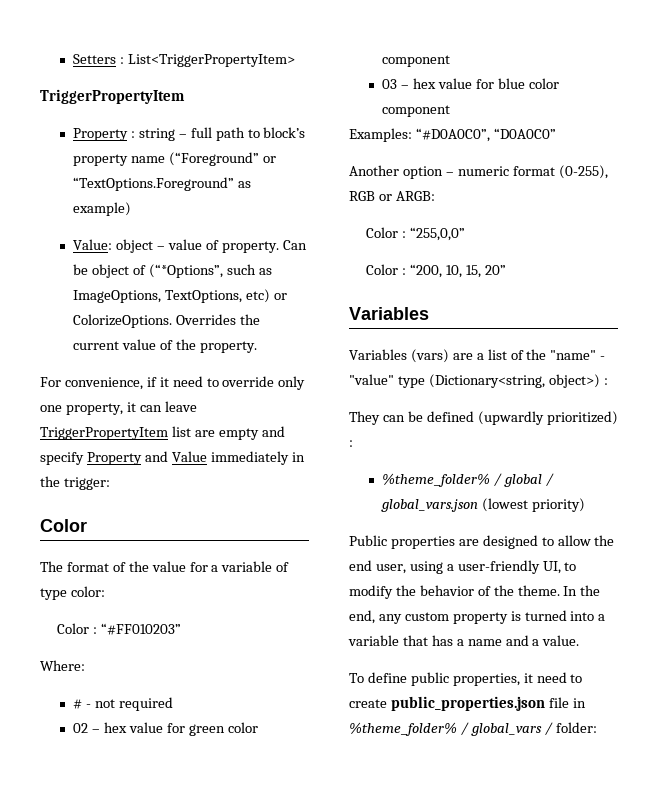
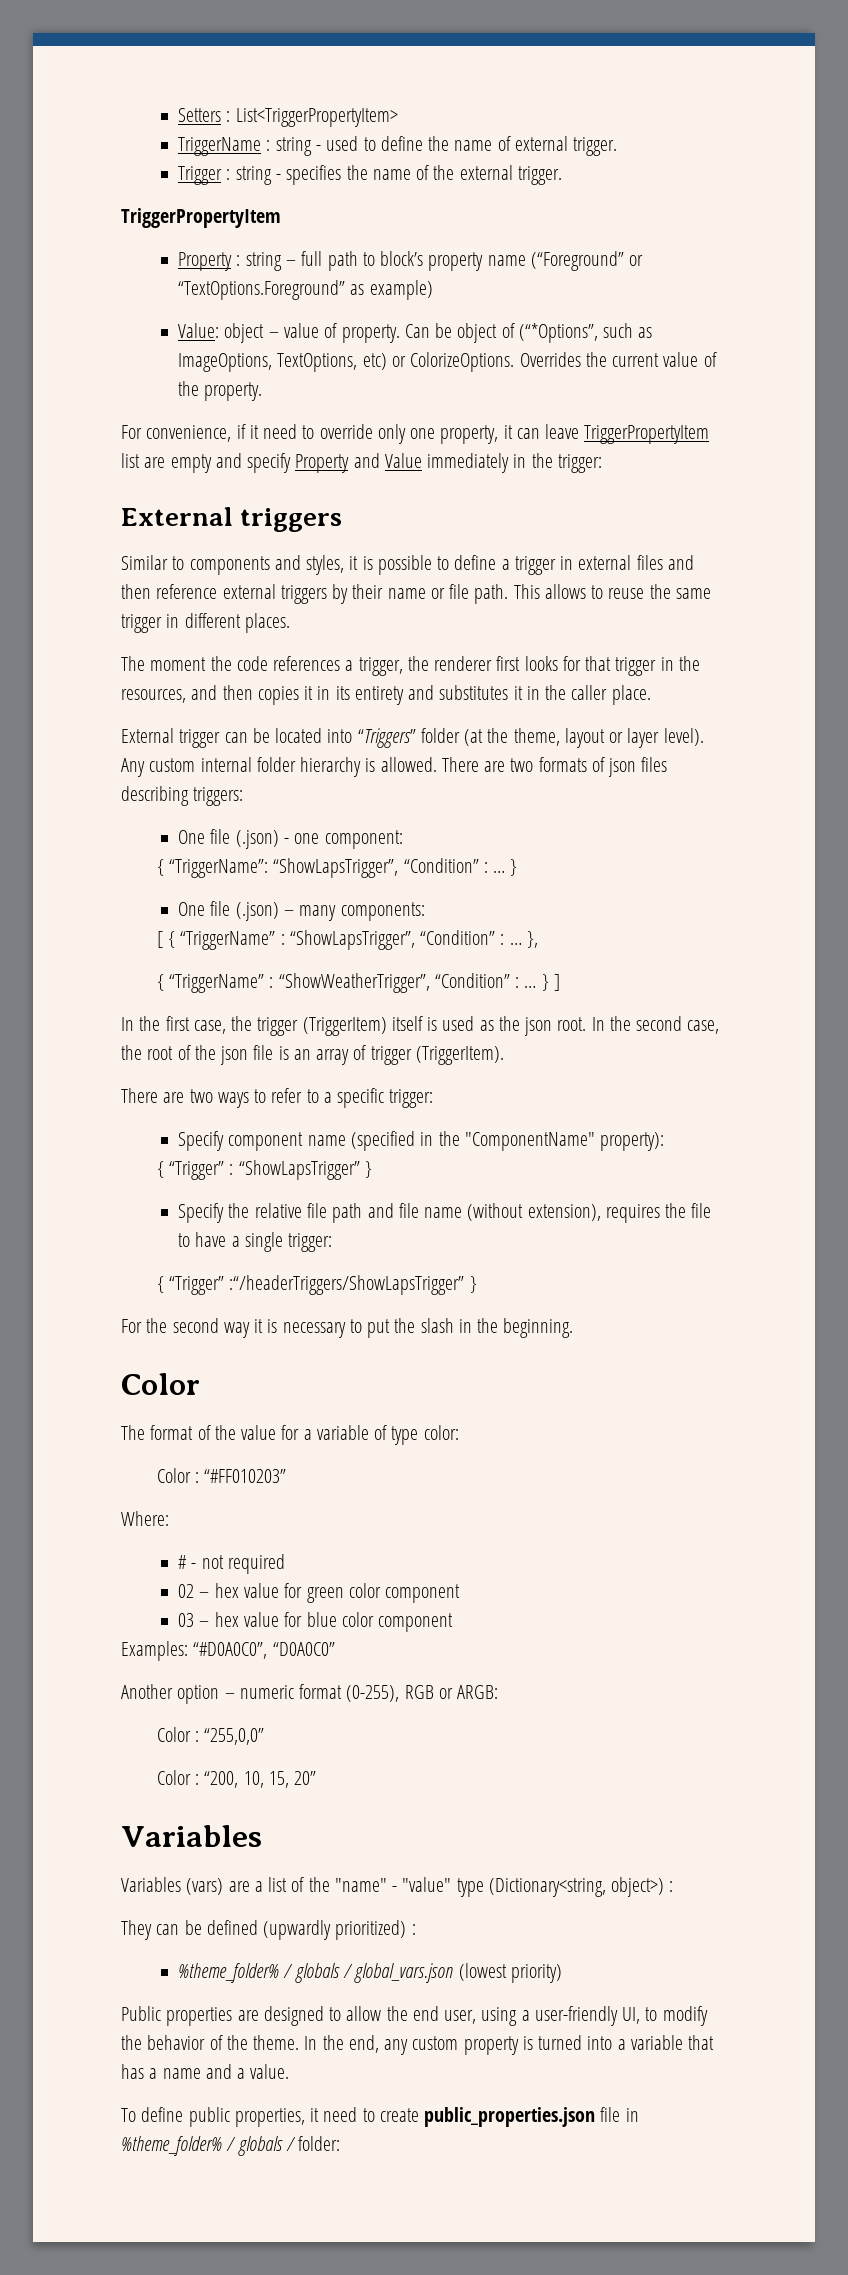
(295, 60) none -> [178,136,618,156] [178,165,562,185] // TriggerName : string - used to define the name of external trigger. // Trigger : string - specifies the name of the external trigger.
(110, 483) none -> [121,507,343,532] [121,555,694,575] [121,584,711,604] [121,613,290,633] [121,656,700,676] [121,685,651,705] [121,728,704,748] [121,757,668,777] [121,786,244,806] [178,829,403,849] [156,858,518,878] [178,901,425,921] [156,930,538,950] [156,973,560,993] [121,1016,720,1036] [121,1045,504,1065] [121,1088,434,1108] [178,1131,665,1151] [156,1160,372,1180] [178,1203,712,1223] [178,1232,333,1252] [156,1275,477,1295] [121,1318,574,1338] // External triggers // Similar to components and styles, it is possible to define a trigger in external files and then reference external triggers by their name or file path. This allows to reuse the same trigger in different places. // The moment the code references a trigger, the renderer first looks for that trigger in the resources, and then copies it in its entirety and substitutes it in the caller place. // External trigger can be located into “Triggers” folder (at the theme, layout or layer level). Any custom internal folder hierarchy is allowed. There are two formats of json files describing triggers: // One file (.json) - one component: // { “TriggerName”: “ShowLapsTrigger”, “Condition” : … } // One file (.json) – many components: // [ { “TriggerName” : “ShowLapsTrigger”, “Condition” : … }, // { “TriggerName” : “ShowWeatherTrigger”, “Condition” : … } ] // In the first case, the trigger (TriggerItem) itself is used as the json root. In the second case, the root of the json file is an array of trigger (TriggerItem). // There are two ways to refer to a specific trigger: // Specify component name (specified in the "ComponentName" property): // { “Trigger” : “ShowLapsTrigger” } // Specify the relative file path and file name (without extension), requires the file to have a single trigger: // { “Trigger” :“/headerTriggers/ShowLapsTrigger” } // For the second way it is necessary to put the slash in the beginning.
[503,474,542,487] global -> [294,1963,340,1983] globals
[470,723,542,736] global_vars -> [237,2136,283,2156] globals

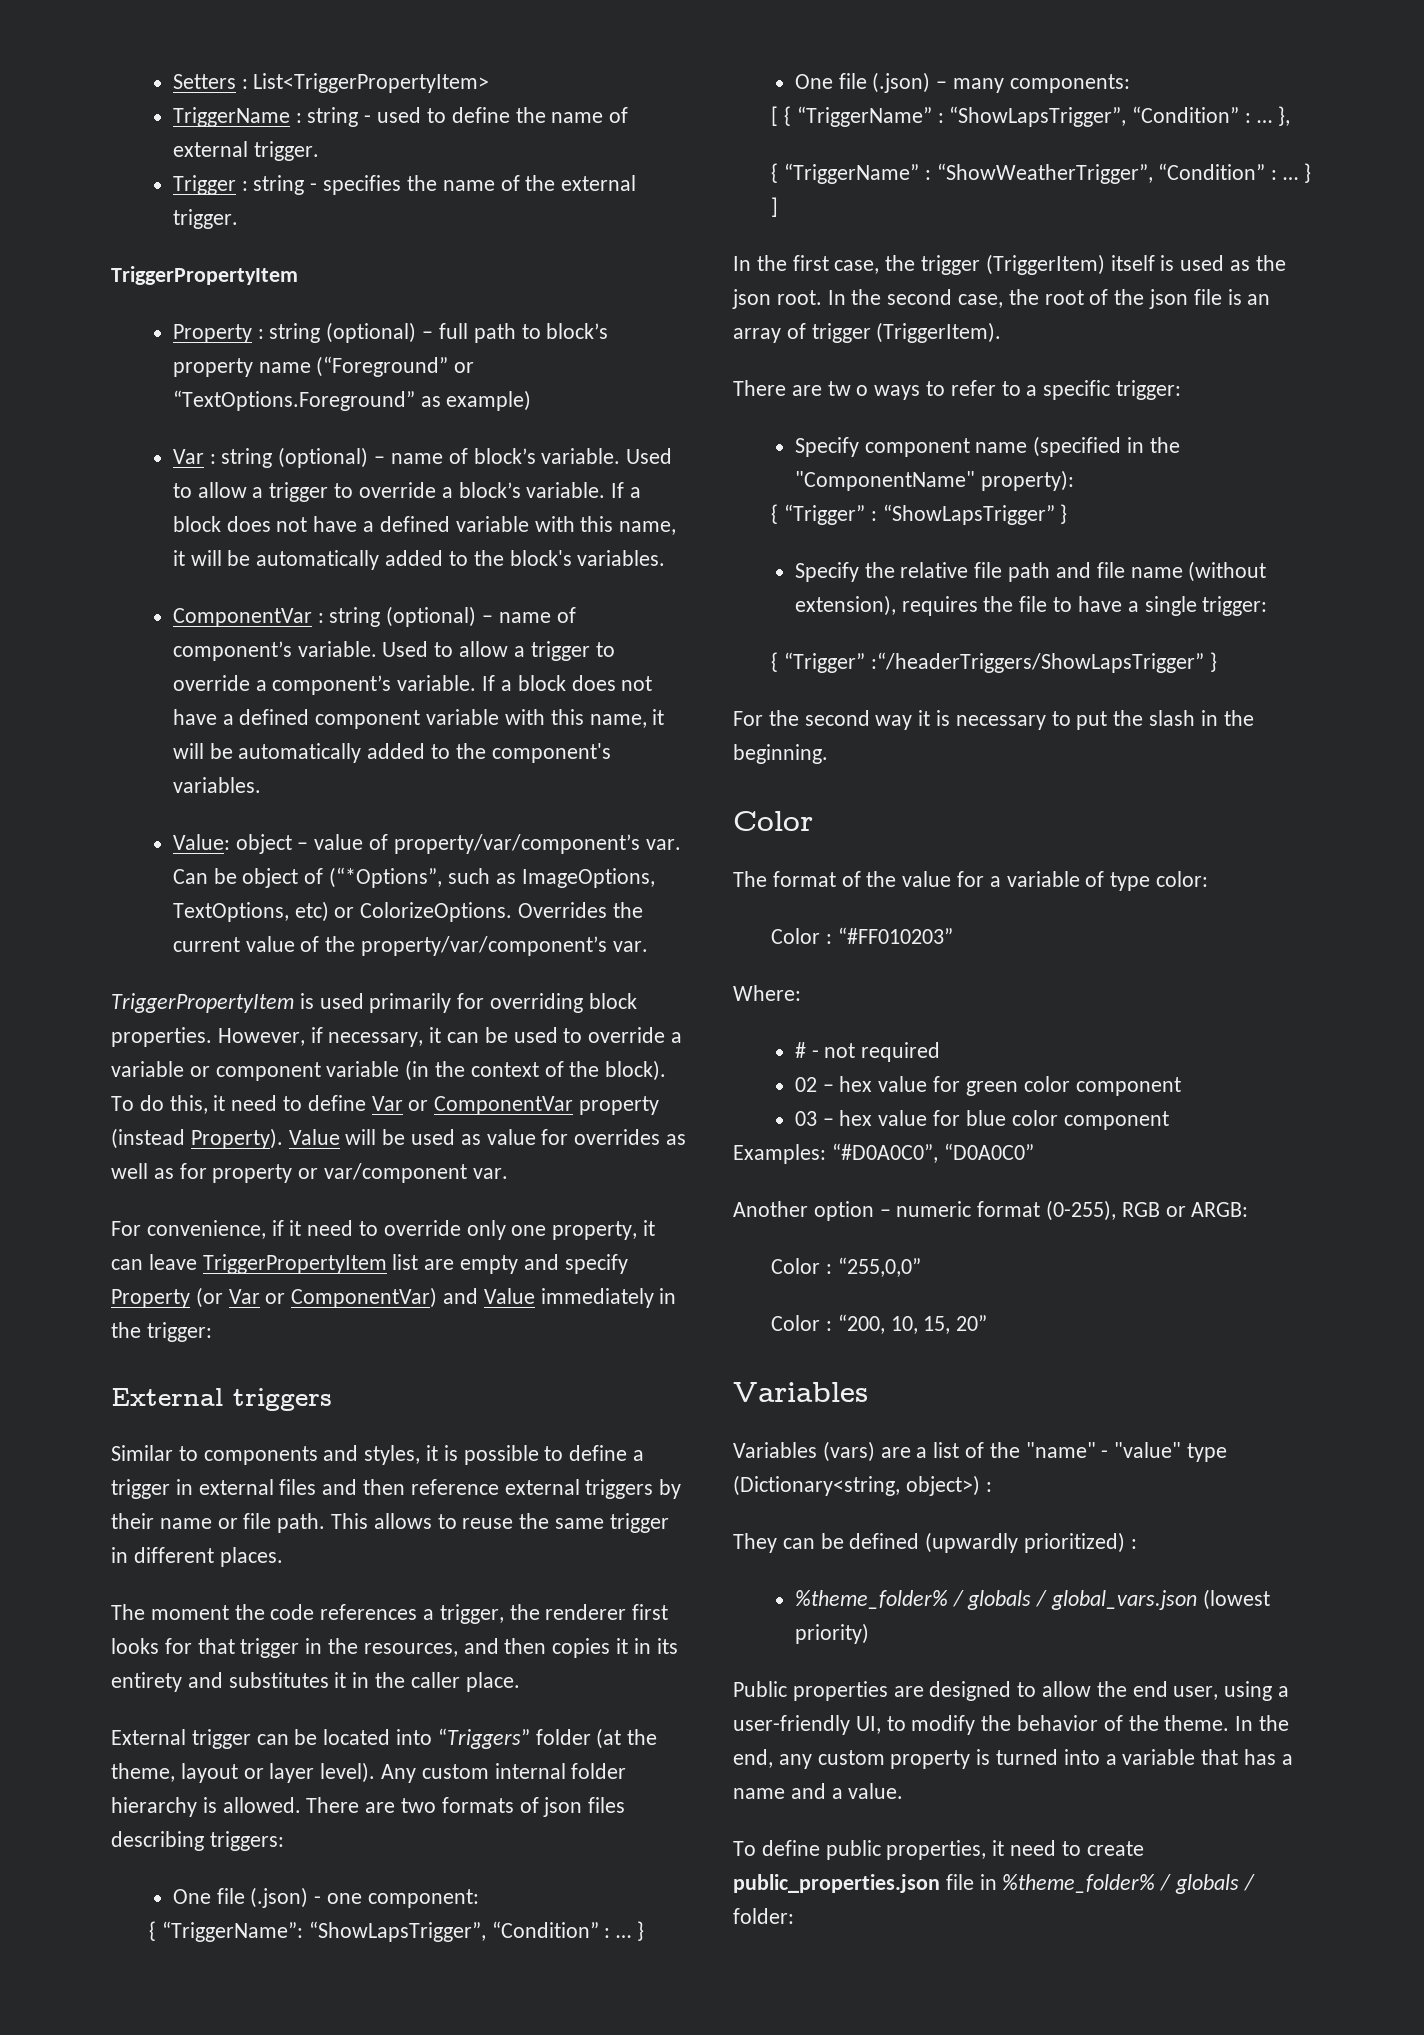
(282, 261) none -> [326,322,417,343] (optional)
(433, 290) none -> [172,447,673,468] [172,482,641,502] [172,516,677,535] [172,550,666,570] [172,606,576,627] [172,641,615,661] [172,675,653,695] [172,709,665,729] [172,743,611,763] [172,777,261,793] // Var : string (optional) – name of block’s variable. Used to allow a trigger to override a block’s variable. If a block does not have a defined variable with this name, it will be automatically added to the block's variables. // ComponentVar : string (optional) – name of component’s variable. Used to allow a trigger to override a component’s variable. If a block does not have a defined component variable with this name, it will be automatically added to the component's variables.
[341,324,400,343] property. -> [393,834,681,854] property/var/component’s var.
[204,382,263,401] property. -> [361,936,648,956] [111,993,637,1013] [111,1027,683,1047] [111,1060,667,1081] [111,1095,660,1115] [111,1128,687,1149] [111,1163,508,1183] property/var/component’s var. // TriggerPropertyItem is used primarily for overriding block properties. However, if necessary, it can be used to override a variable or component variable (in the context of the block). To do this, it need to define Var or ComponentVar property (instead Property). Value will be used as value for overrides as well as for property or var/component var.
(350, 463) none -> [195,1287,438,1308] (or Var or ComponentVar)
[189,1089,213,1103] two -> [827,381,869,396] tw o

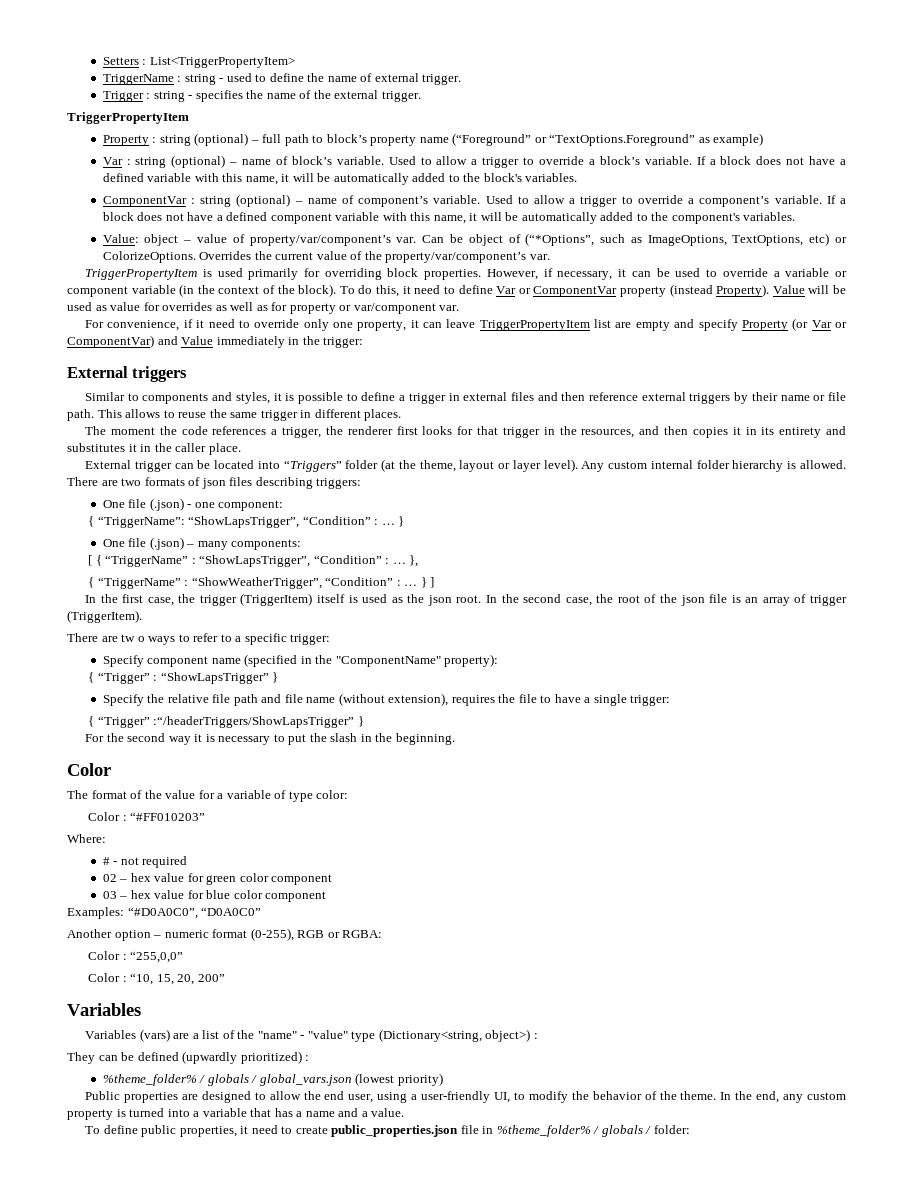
[1191,1202,1249,1217] ARGB: -> [342,930,383,938] RGBA:
[837,1314,988,1334] “200, 10, 15, 20” -> [130,973,225,985] “10, 15, 20, 200”

